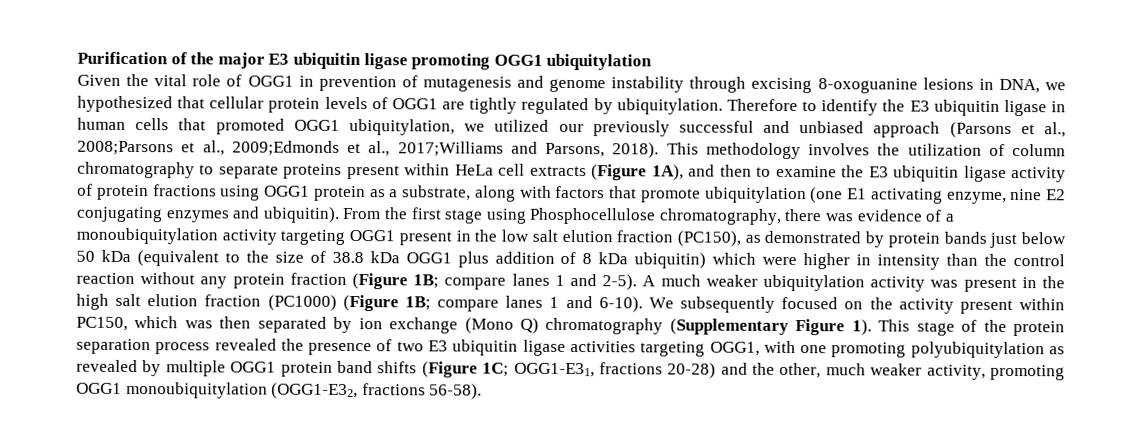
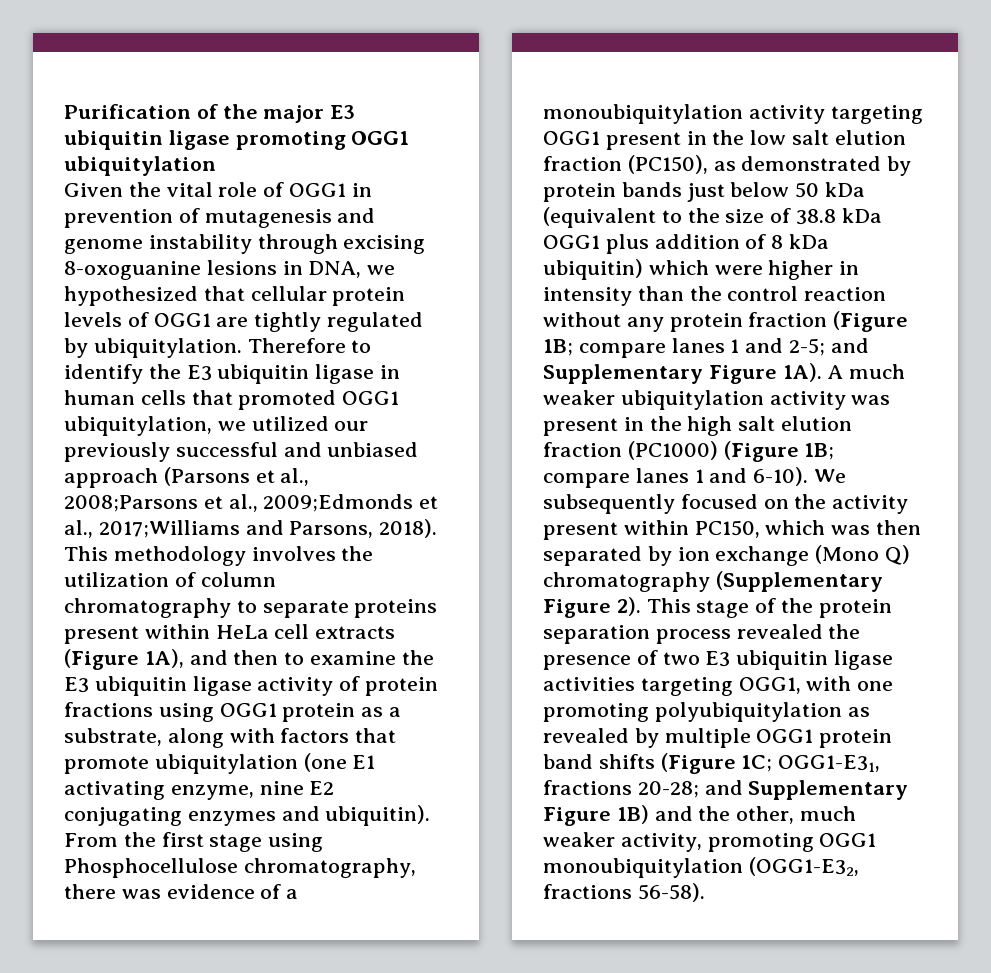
[602,274,638,291] 2-5). -> [789,338,869,356] [543,363,822,384] 2-5; and Supplementary Figure 1A).
[851,319,872,336] 1). -> [616,597,641,616] 2).
[667,362,717,379] 20-28) -> [637,780,909,800] [543,805,649,826] 20-28; and Supplementary Figure 1B)

